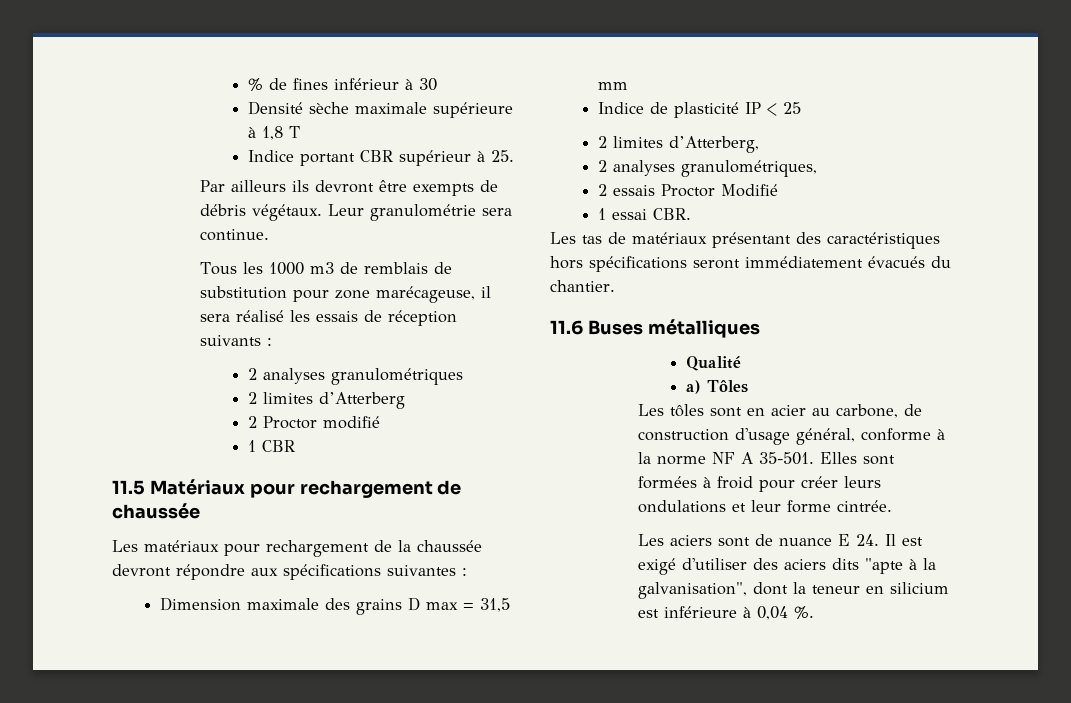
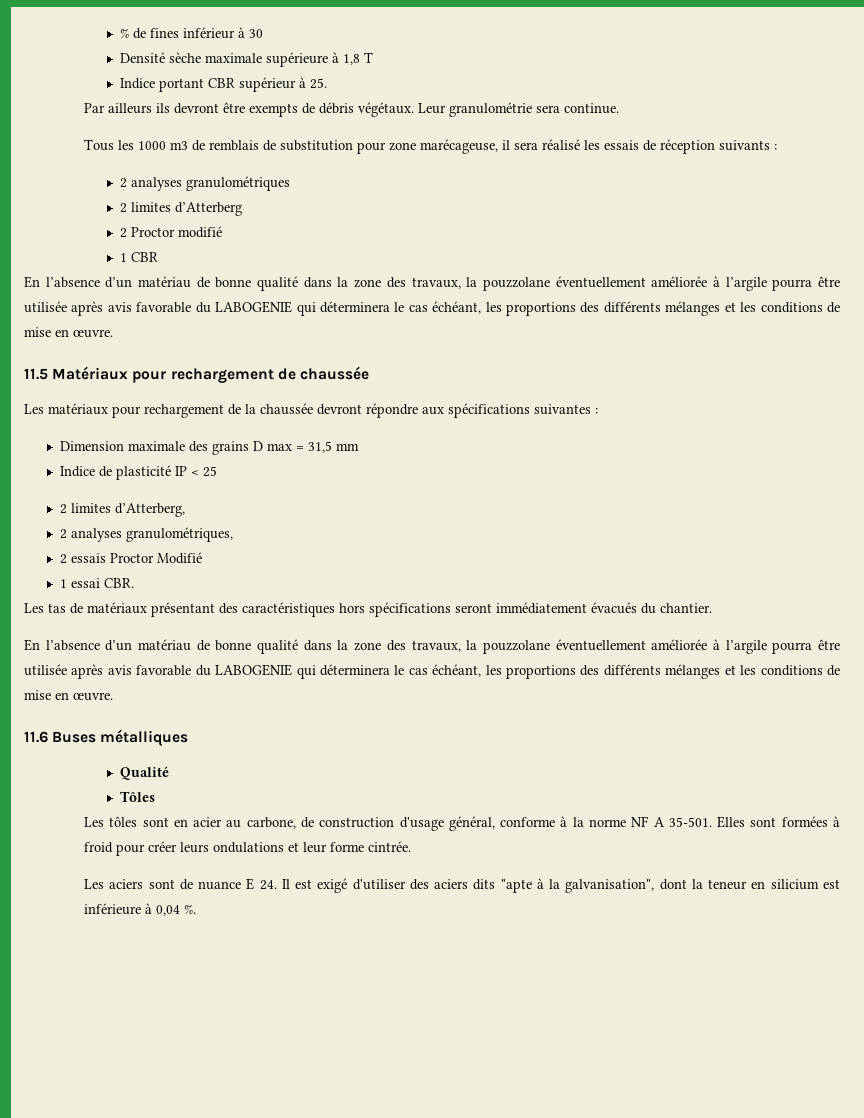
(295, 446) none -> [24,276,841,291] [24,301,841,316] [24,327,113,338] // En l’absence d’un matériau de bonne qualité dans la zone des travaux, la pouzzolane éventuellement améliorée à l’argile pourra être utilisée après avis favorable du LABOGENIE qui déterminera le cas échéant, les proportions des différents mélanges et les conditions de mise en œuvre.
(615, 286) none -> [24,639,841,654] [24,664,841,679] [24,690,113,701] // En l’absence d’un matériau de bonne qualité dans la zone des travaux, la pouzzolane éventuellement améliorée à l’argile pourra être utilisée après avis favorable du LABOGENIE qui déterminera le cas échéant, les proportions des différents mélanges et les conditions de mise en œuvre.
[685,380,701,394] a) -> (170, 773) none

